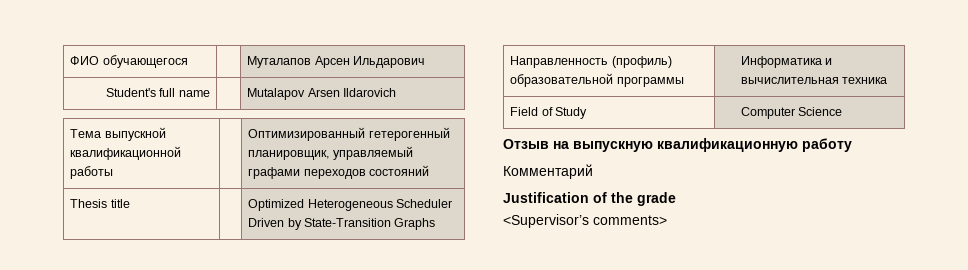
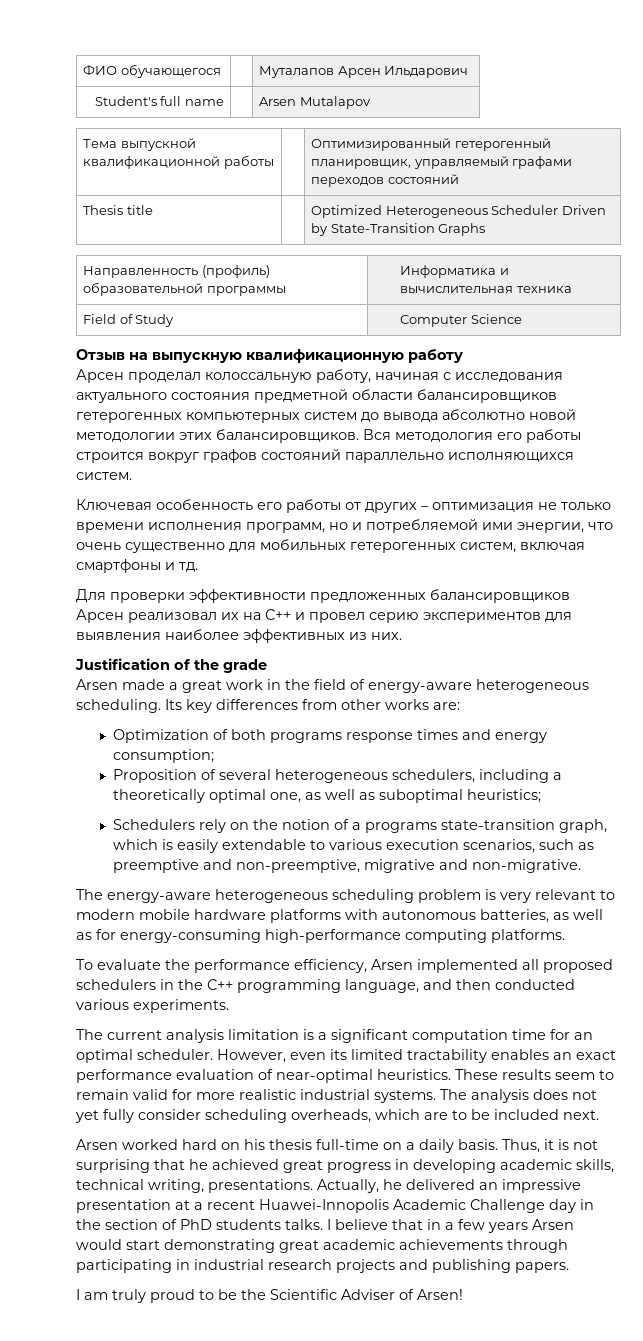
(210, 93) none -> [259,97,297,106] Arsen
[307,88,396,97] Arsen Ildarovich -> (371, 102) none
[503,164,593,179] [503,192,676,206] [503,214,667,228] Комментарий // Justification of the grade // <Supervisor’s comments> -> [76,369,563,383] [76,389,557,403] [76,409,576,423] [76,429,581,443] [76,449,574,463] [76,472,132,480] [76,499,611,513] [76,519,613,533] [76,539,585,553] [76,559,198,573] [76,589,570,603] [76,609,572,623] [76,629,402,643] [75,658,267,673] [76,679,589,693] [76,699,460,713] [113,729,548,743] [113,749,215,763] [113,769,563,783] [113,789,542,803] [113,819,608,833] [113,839,595,853] [113,859,582,873] [76,889,615,903] [76,909,603,923] [76,929,565,943] [76,959,613,973] [76,979,575,993] [76,999,229,1013] [76,1029,593,1043] [76,1049,616,1063] [76,1069,614,1083] [76,1089,597,1103] [75,1109,599,1123] [76,1139,598,1153] [76,1159,614,1173] [76,1179,581,1193] [76,1199,594,1213] [76,1219,574,1233] [76,1239,568,1253] [76,1259,569,1273] [76,1289,463,1303] Арсен проделал колоссальную работу, начиная с исследования актуального состояния предметной области балансировщиков гетерогенных компьютерных систем до вывода абсолютно новой методологии этих балансировщиков. Вся методология его работы строится вокруг графов состояний параллельно исполняющихся систем. // Ключевая особенность его работы от других – оптимизация не только времени исполнения программ, но и потребляемой ими энергии, что очень существенно для мобильных гетерогенных систем, включая смартфоны и тд. // Для проверки эффективности предложенных балансировщиков Арсен реализовал их на C++ и провел серию экспериментов для выявления наиболее эффективных из них. // Justification of the grade // Arsen made a great work in the field of energy-aware heterogeneous scheduling. Its key differences from other works are: // Optimization of both programs response times and energy consumption; // Proposition of several heterogeneous schedulers, including a theoretically optimal one, as well as suboptimal heuristics; // Schedulers rely on the notion of a programs state-transition graph, which is easily extendable to various execution scenarios, such as preemptive and non-preemptive, migrative and non-migrative. // The energy-aware heterogeneous scheduling problem is very relevant to modern mobile hardware platforms with autonomous batteries, as well as for energy-consuming high-performance computing platforms. // To evaluate the performance efficiency, Arsen implemented all proposed schedulers in the C++ programming language, and then conducted various experiments. // The current analysis limitation is a significant computation time for an optimal scheduler. However, even its limited tractability enables an exact performance evaluation of near-optimal heuristics. These results seem to remain valid for more realistic industrial systems. The analysis does not yet fully consider scheduling overheads, which are to be included next. // Arsen worked hard on his thesis full-time on a daily basis. Thus, it is not surprising that he achieved great progress in developing academic skills, technical writing, presentations. Actually, he delivered an impressive presentation at a recent Huawei-Innopolis Academic Challenge day in the section of PhD students talks. I believe that in a few years Arsen would start demonstrating great academic achievements through participating in industrial research projects and publishing papers. // I am truly proud to be the Scientific Adviser of Arsen!

